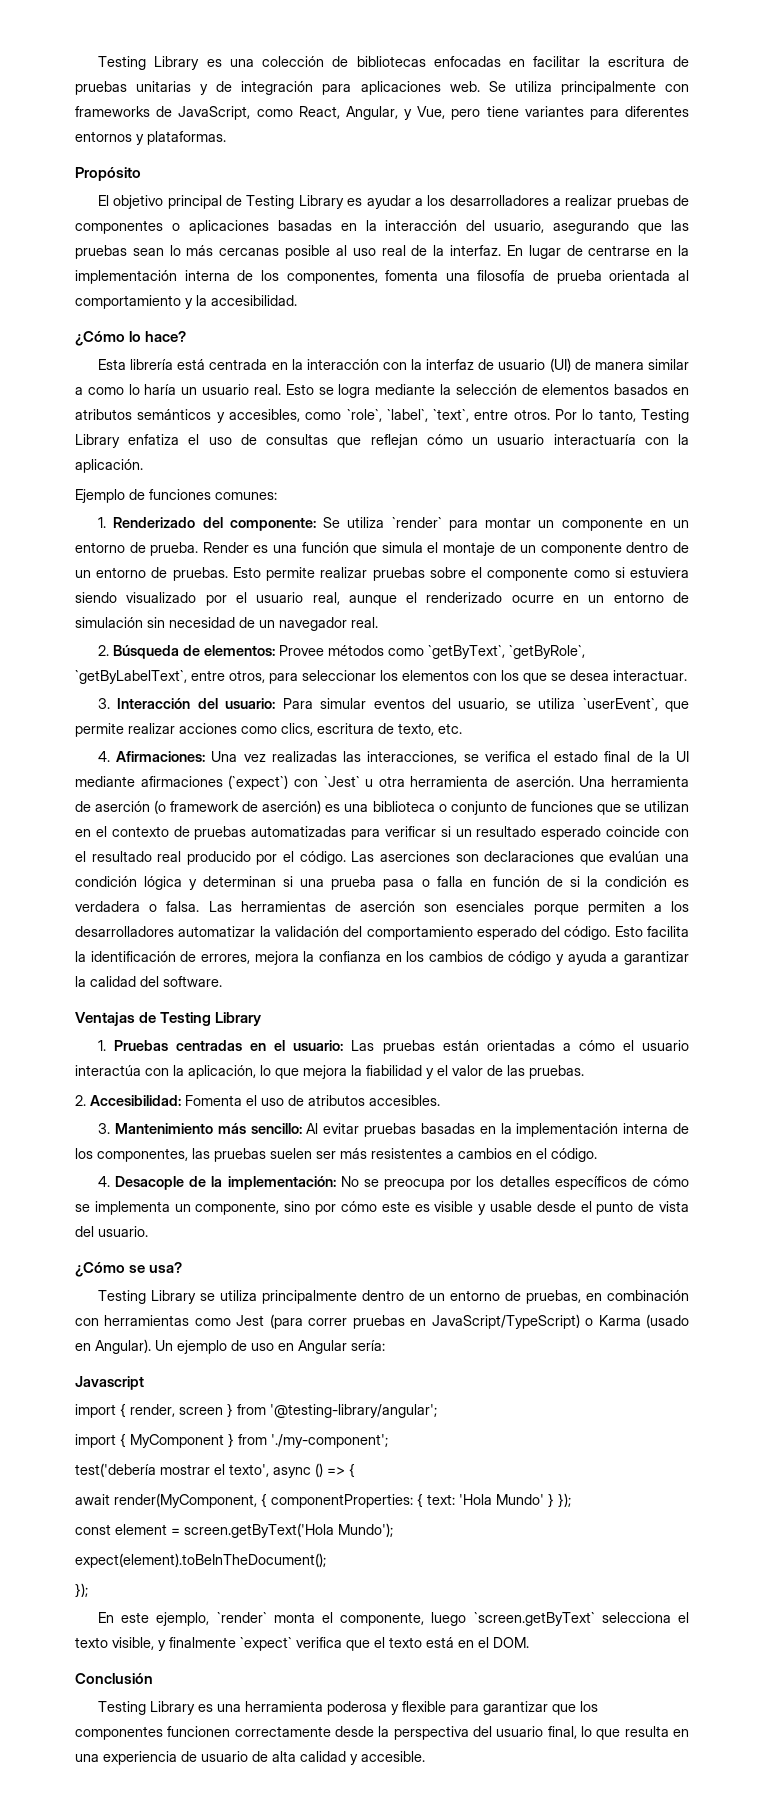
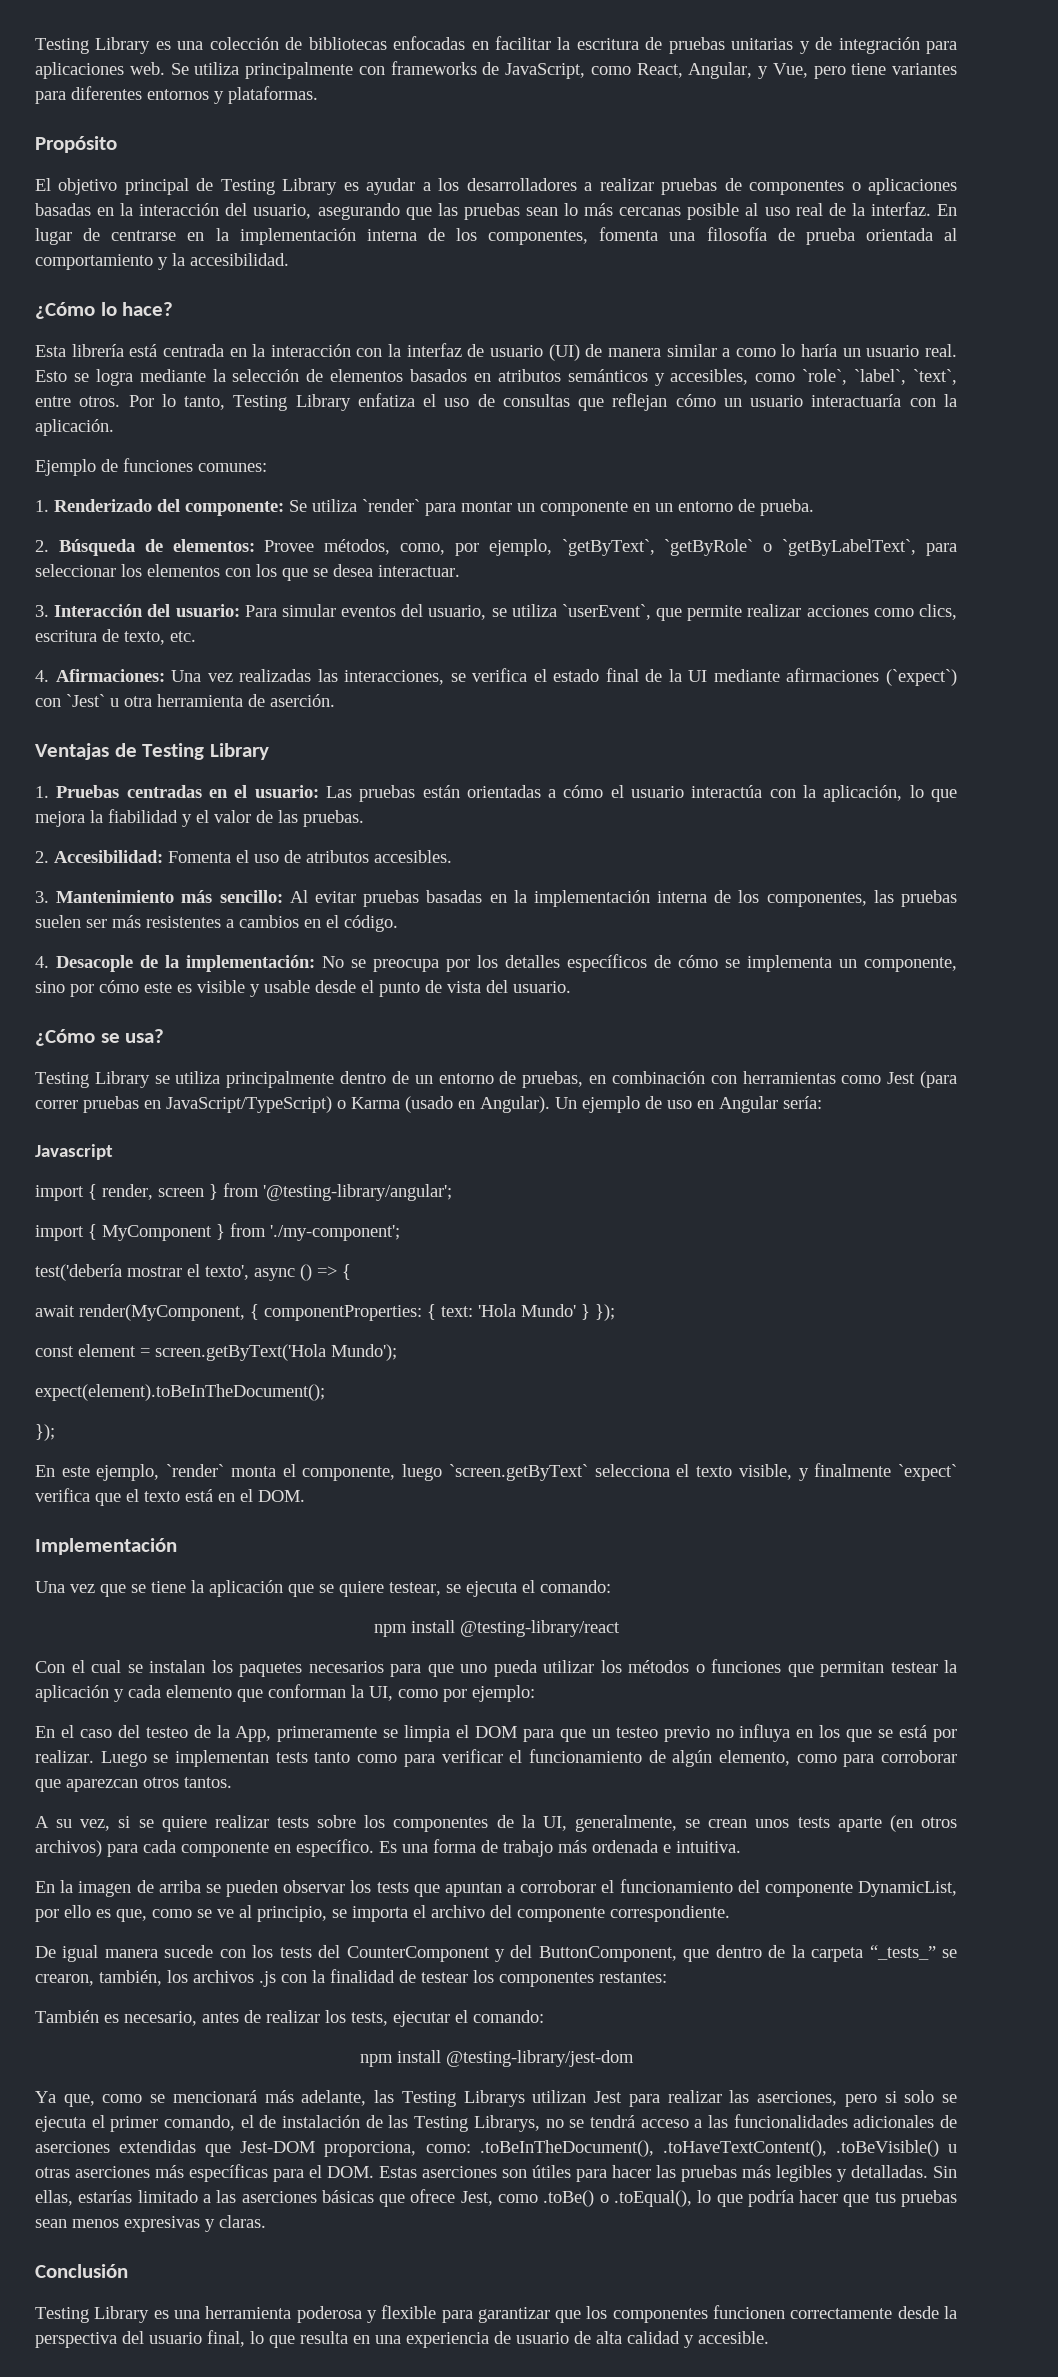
[202,542,690,556] [75,567,689,581] [75,592,689,606] [75,617,378,631] Render es una función que simula el montaje de un componente dentro de un entorno de pruebas. Esto permite realizar pruebas sobre el componente como si estuviera siendo visualizado por el usuario real, aunque el renderizado ocurre en un entorno de simulación sin necesidad de un navegador real. -> (814, 507) none
[328,645,586,659] [75,670,265,684] métodos como `getByText`, `getByRole`, `getByLabelText`, entre otros, -> [324,539,917,556] métodos, como, por ejemplo, `getByText`, `getByRole` o `getByLabelText`,
[579,776,689,787] [75,800,690,815] [75,826,689,840] [75,851,690,865] [75,876,689,890] [75,901,689,915] [75,926,689,940] [75,951,689,965] [75,976,222,987] Una herramienta de aserción (o framework de aserción) es una biblioteca o conjunto de funciones que se utilizan en el contexto de pruebas automatizadas para verificar si un resultado esperado coincide con el resultado real producido por el código. Las aserciones son declaraciones que evalúan una condición lógica y determinan si una prueba pasa o falla en función de si la condición es verdadera o falsa. Las herramientas de aserción son esenciales porque permiten a los desarrolladores automatizar la validación del comportamiento esperado del código. Esto facilita la identificación de errores, mejora la confianza en los cambios de código y ayuda a garantizar la calidad del software. -> (335, 700) none
(529, 1642) none -> [35,1538,177,1555] [35,1580,611,1597] [373,1620,620,1637] [35,1659,957,1677] [35,1684,535,1702] [35,1724,957,1742] [35,1749,957,1767] [35,1777,232,1792] [35,1815,957,1832] [35,1839,741,1857] [35,1879,957,1897] [35,1905,730,1922] [35,1945,958,1962] [35,1969,667,1987] [35,2010,544,2027] [359,2050,634,2067] [35,2090,957,2107] [35,2114,958,2132] [35,2140,957,2157] [35,2164,957,2182] [35,2189,957,2207] [35,2215,266,2232] // Implementación // Una vez que se tiene la aplicación que se quiere testear, se ejecuta el comando: // npm install @testing-library/react // Con el cual se instalan los paquetes necesarios para que uno pueda utilizar los métodos o funciones que permitan testear la aplicación y cada elemento que conforman la UI, como por ejemplo: // En el caso del testeo de la App, primeramente se limpia el DOM para que un testeo previo no influya en los que se está por realizar. Luego se implementan tests tanto como para verificar el funcionamiento de algún elemento, como para corroborar que aparezcan otros tantos. // A su vez, si se quiere realizar tests sobre los componentes de la UI, generalmente, se crean unos tests aparte (en otros archivos) para cada componente en específico. Es una forma de trabajo más ordenada e intuitiva. // En la imagen de arriba se pueden observar los tests que apuntan a corroborar el funcionamiento del componente DynamicList, por ello es que, como se ve al principio, se importa el archivo del componente correspondiente. // De igual manera sucede con los tests del CounterComponent y del ButtonComponent, que dentro de la carpeta “_tests_” se crearon, también, los archivos .js con la finalidad de testear los componentes restantes: // También es necesario, antes de realizar los tests, ejecutar el comando: // npm install @testing-library/jest-dom // Ya que, como se mencionará más adelante, las Testing Librarys utilizan Jest para realizar las aserciones, pero si solo se ejecuta el primer comando, el de instalación de las Testing Librarys, no se tendrá acceso a las funcionalidades adicionales de aserciones extendidas que Jest-DOM proporciona, como: .toBeInTheDocument(), .toHaveTextContent(), .toBeVisible() u otras aserciones más específicas para el DOM. Estas aserciones son útiles para hacer las pruebas más legibles y detalladas. Sin ellas, estarías limitado a las aserciones básicas que ofrece Jest, como .toBe() o .toEqual(), lo que podría hacer que tus pruebas sean menos expresivas y claras.

